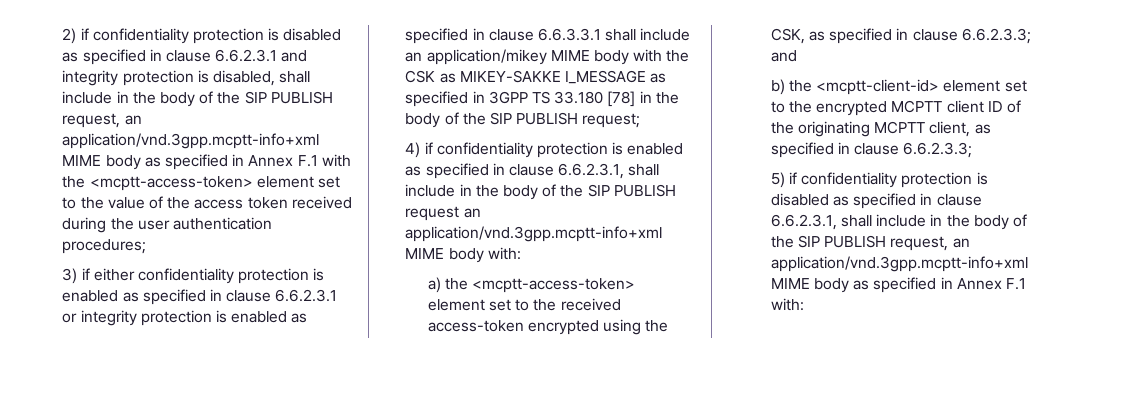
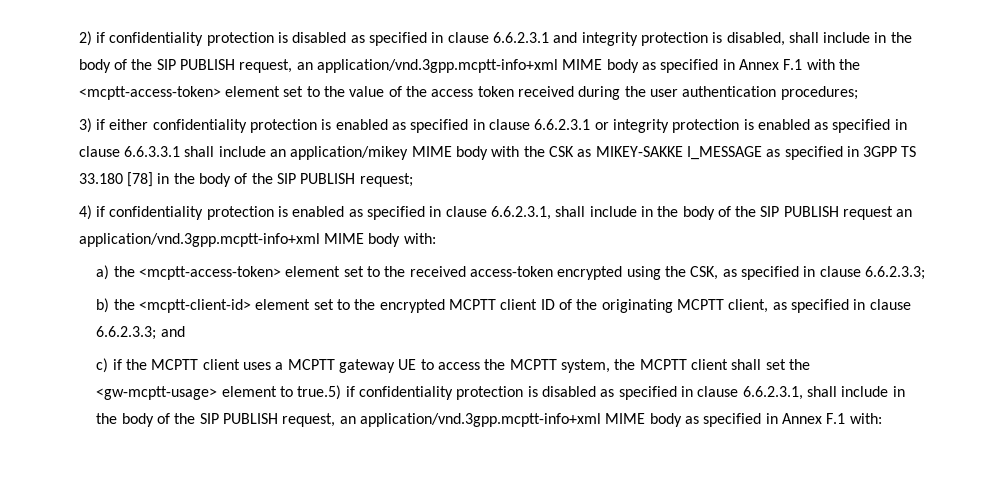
[770,50,797,62] and -> (925, 273) none
[770,172,785,188] // 5) -> [160,326,185,337] [96,358,810,373] [96,385,342,400] and // c) if the MCPTT client uses a MCPTT gateway UE to access the MCPTT system, the MCPTT client shall set the <gw-mcptt-usage> element to true.5)

